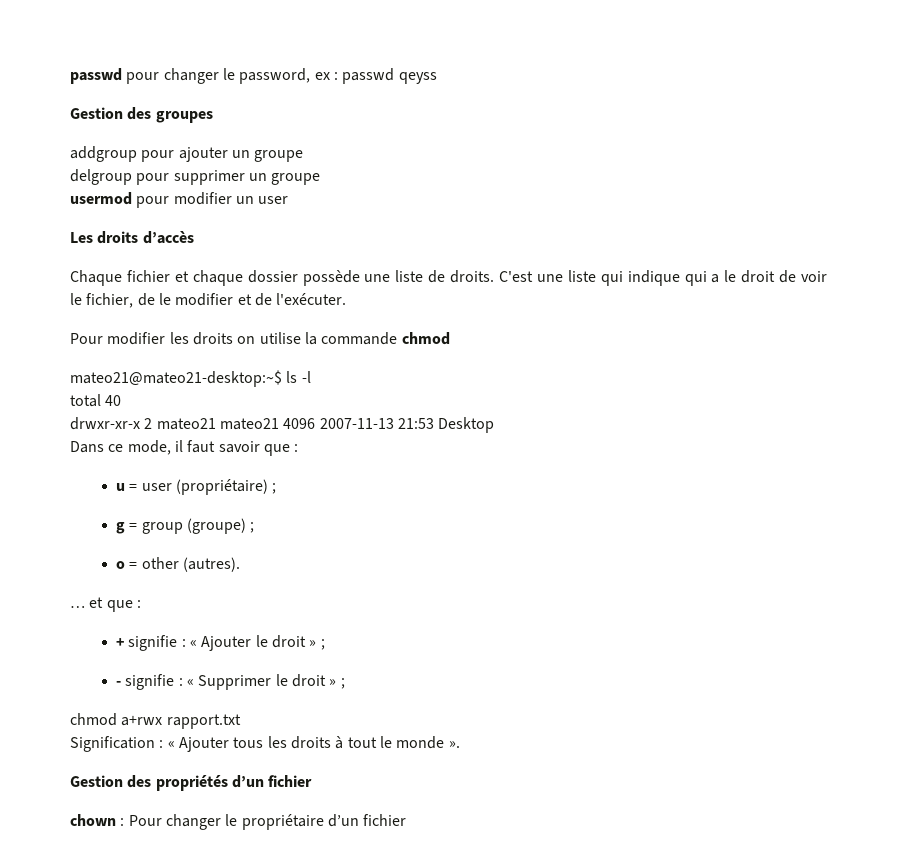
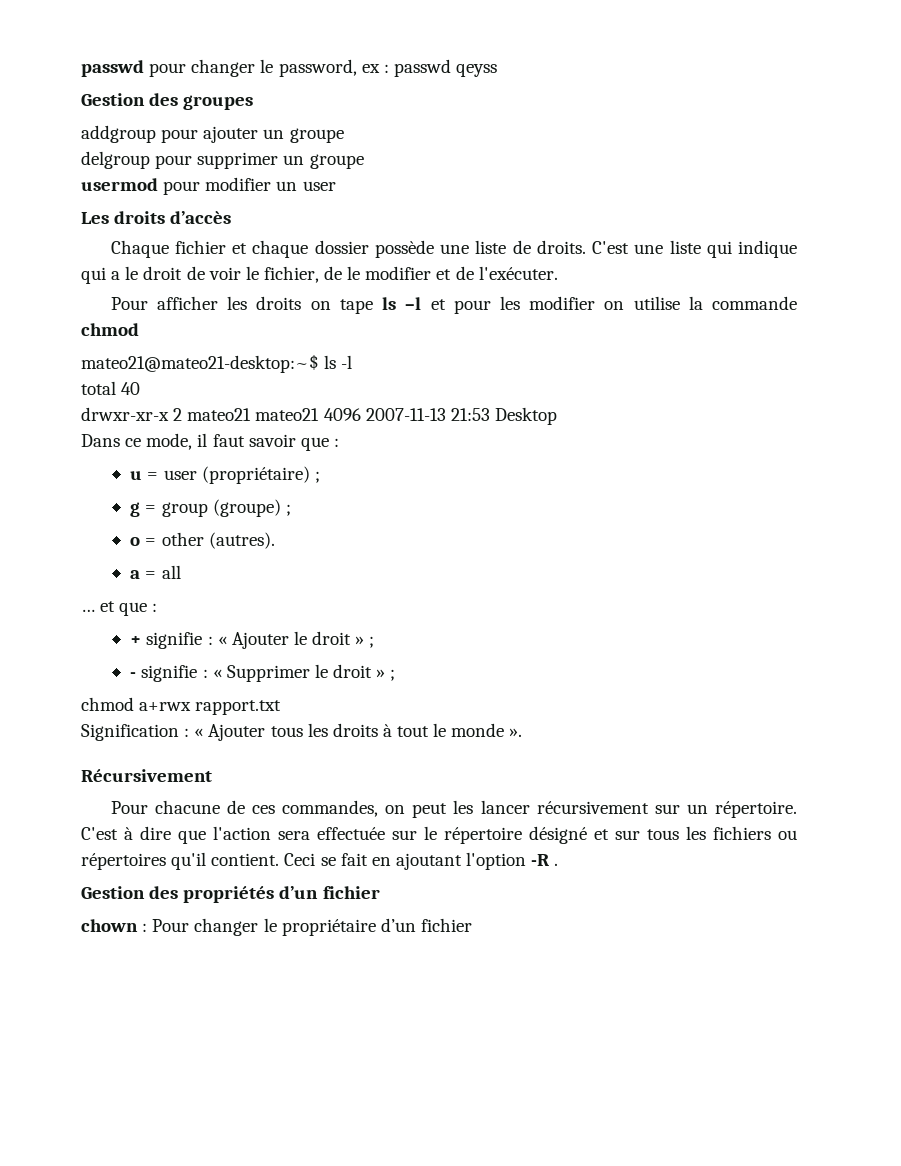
[107,332,166,345] modifier -> [156,296,218,310] afficher
(256, 340) none -> [339,296,625,314] tape ls –l et pour les modifier on
(241, 564) none -> [130,565,181,579] // a = all
(460, 744) none -> [81,769,212,782] [110,800,797,818] [81,826,797,844] [81,852,559,870] // Récursivement // Pour chacune de ces commandes, on peut les lancer récursivement sur un répertoire. C'est à dire que l'action sera effectuée sur le répertoire désigné et sur tous les fichiers ou répertoires qu'il contient. Ceci se fait en ajoutant l'option -R .

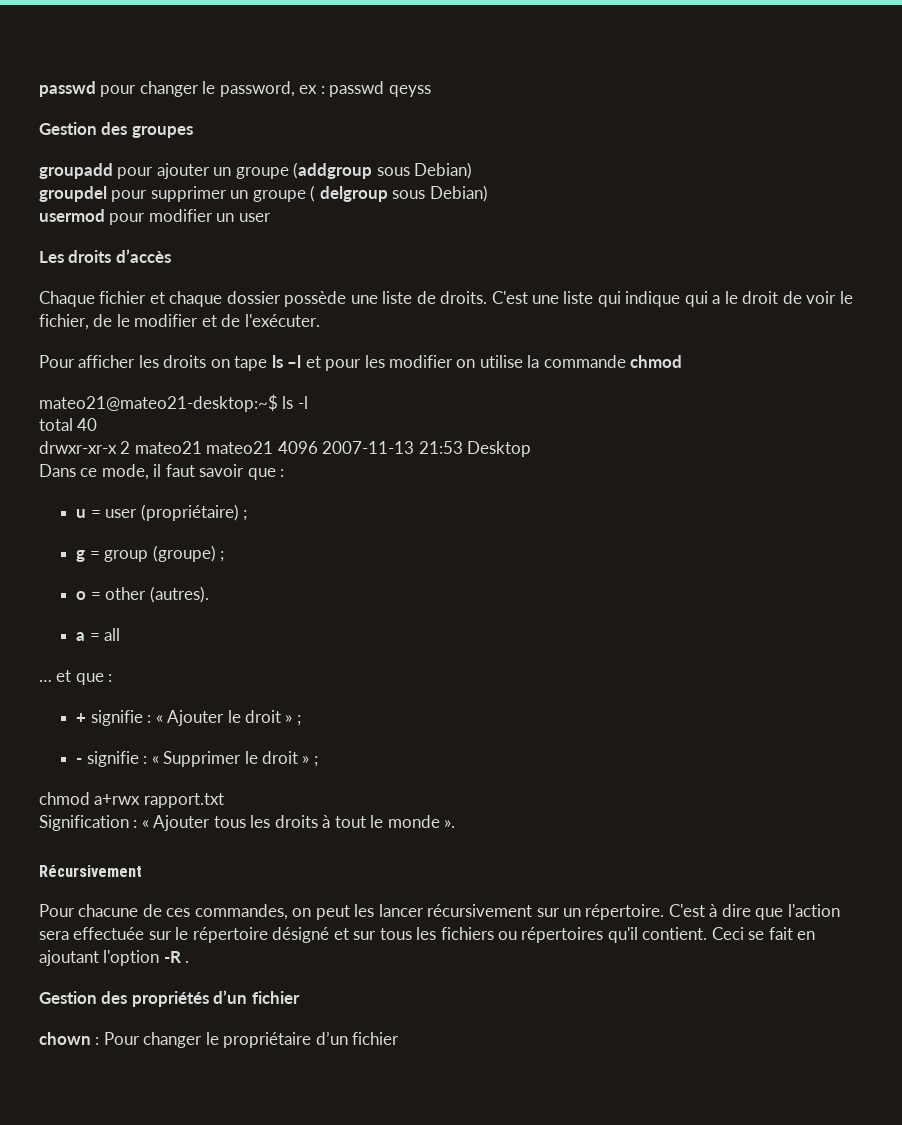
[81,125,156,143] addgroup -> [39,163,113,179] groupadd
[81,151,150,169] // delgroup -> [293,162,473,179] [39,186,107,202] (addgroup sous Debian) // groupdel
(364, 161) none -> [310,185,488,202] ( delgroup sous Debian)

